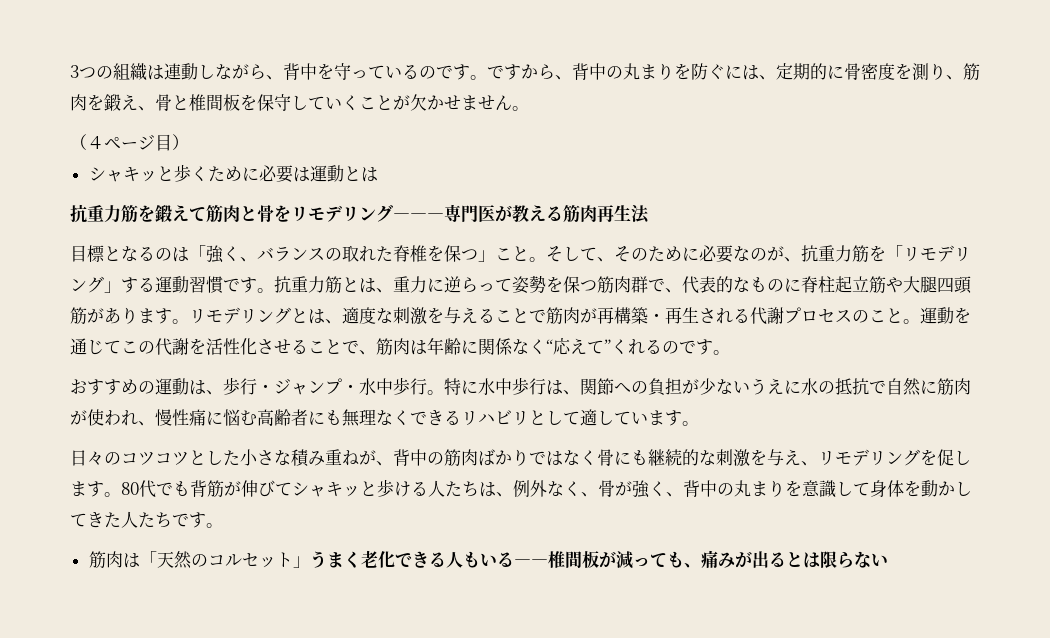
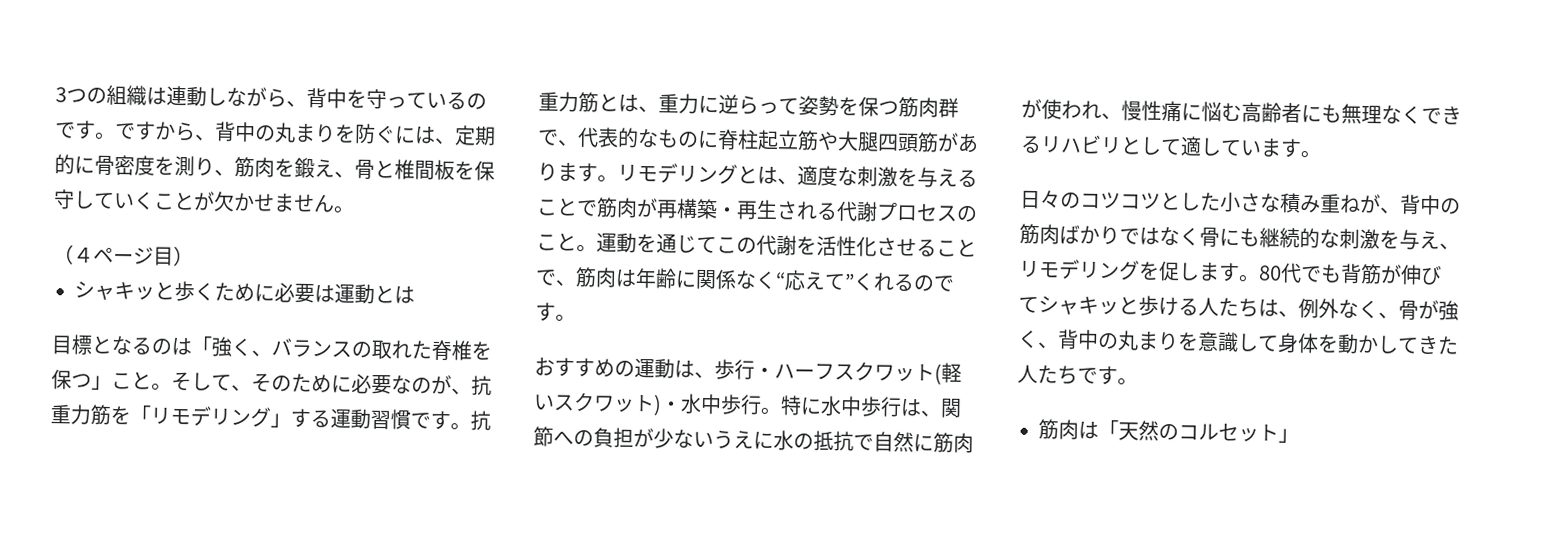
[70,204,650,224] // 抗重力筋を鍛えて筋肉と骨をリモデリング―――専門医が教える筋肉再生法 -> (415, 294) none
[274,378,342,395] ジャンプ -> [774,361,962,385] [533,392,662,416] ハーフスクワット(軽いスクワット)
[309,550,888,569] うまく老化できる人もいる――椎間板が減っても、痛みが出るとは限らない -> (1299, 436) none

